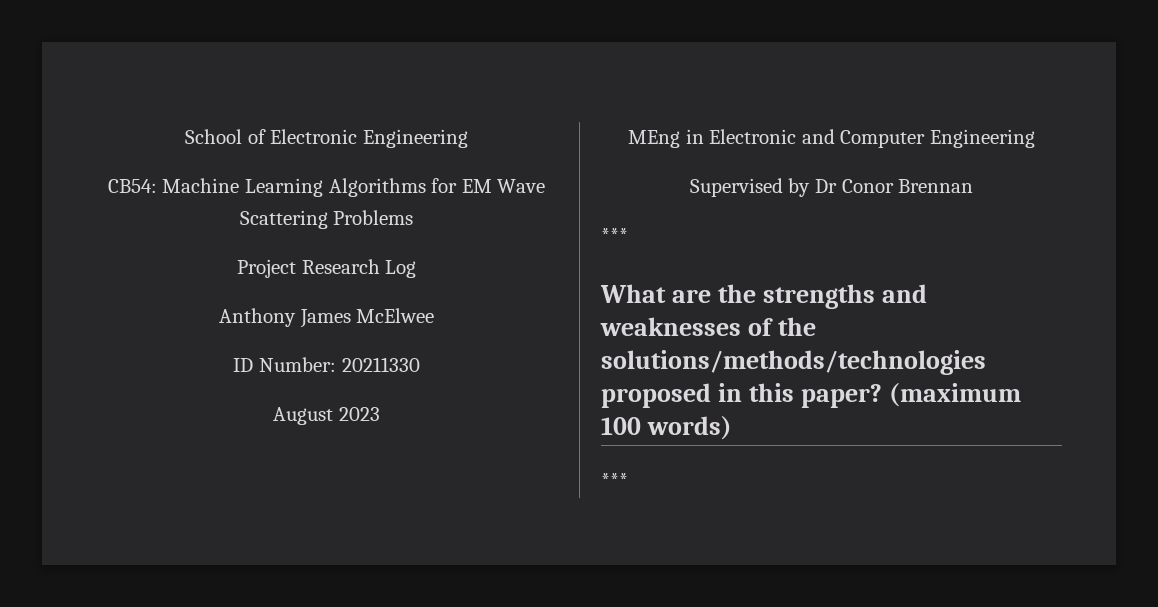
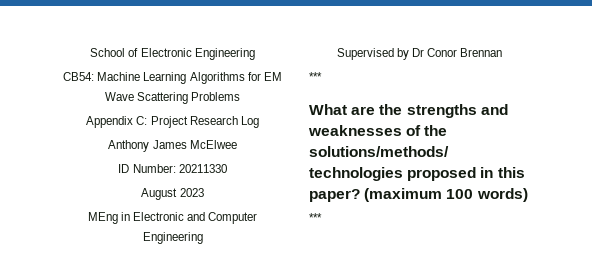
(414, 217) none -> [86,116,148,128] Appendix C:

